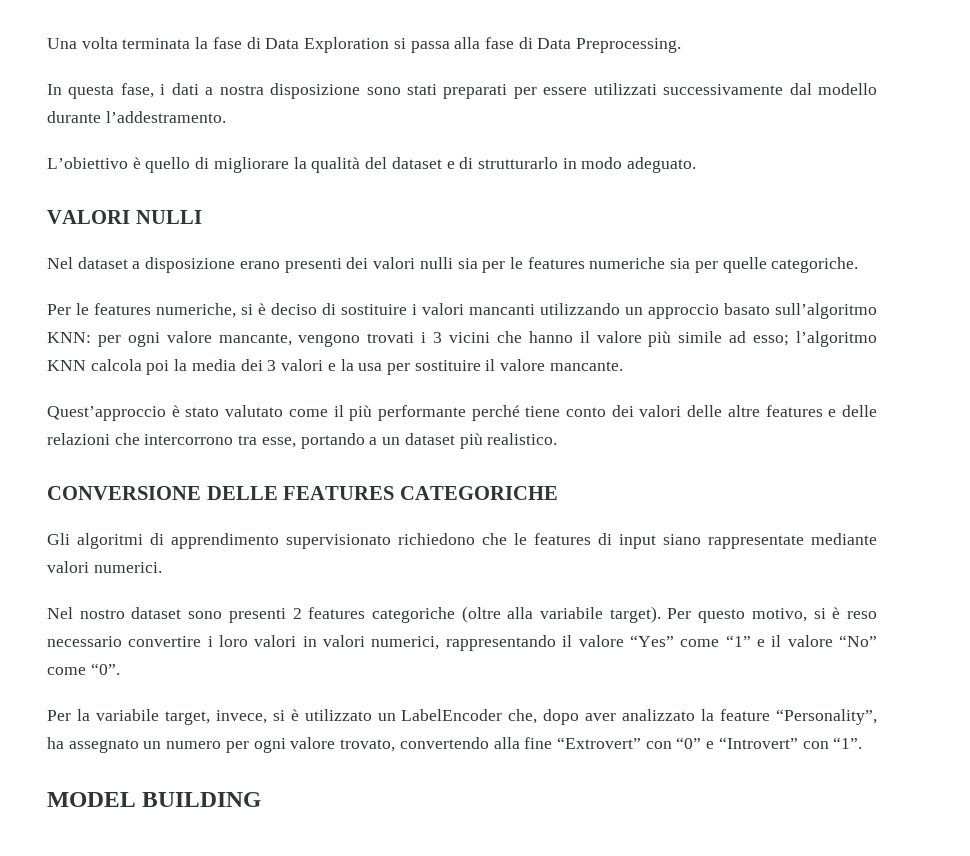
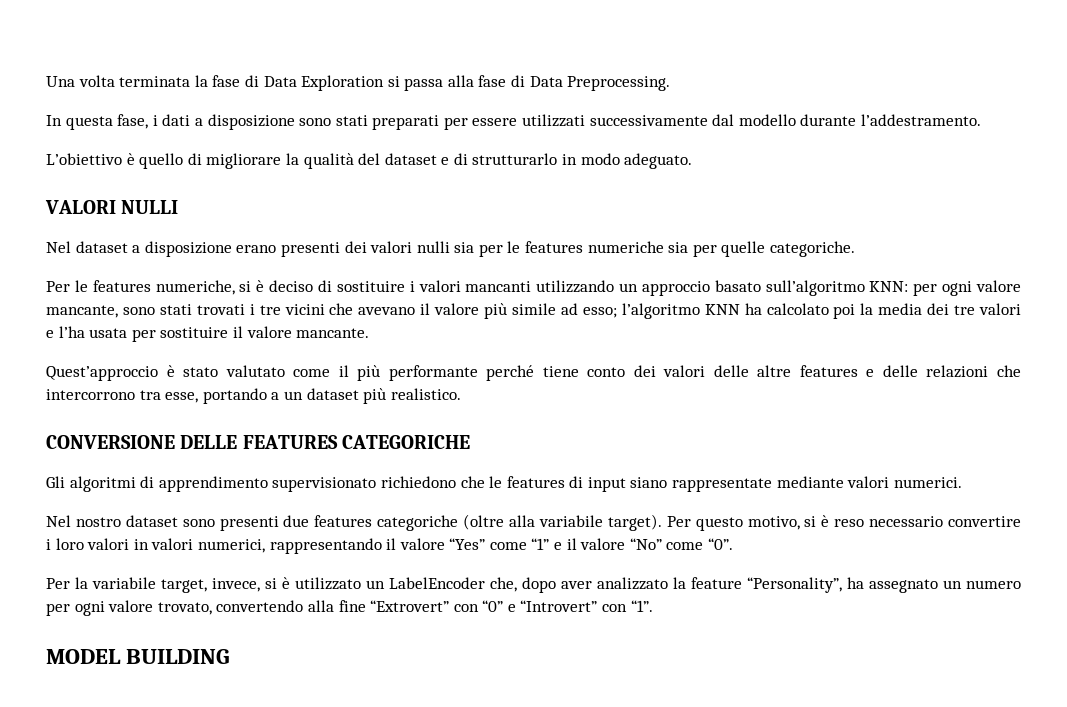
[219,85,264,95] nostra -> (203, 122) none
[298,334,361,347] vengono -> [122,304,192,315] sono stati
[433,332,443,343] 3 -> [259,305,281,315] tre
[528,331,573,343] hanno -> [358,307,416,315] avevano
[90,359,142,371] calcola -> [744,303,829,315] ha calcolato
[267,360,277,371] 3 -> [954,305,976,315] tre
[340,359,383,371] la usa -> [58,326,128,338] l’ha usata
[292,608,302,619] 2 -> [283,515,310,527] due

